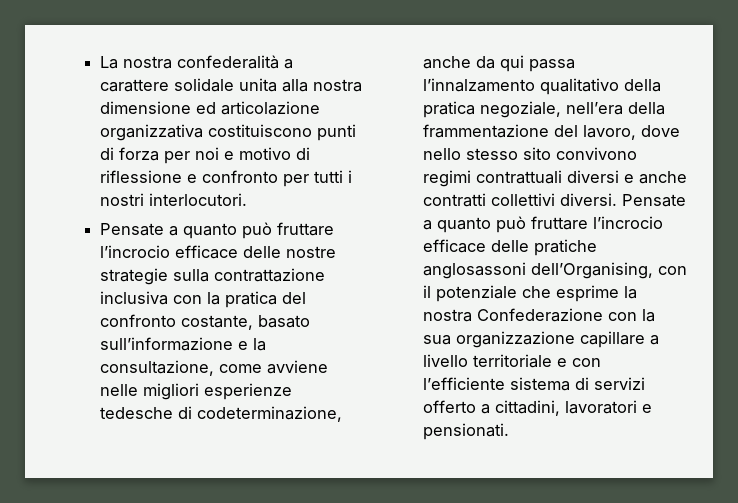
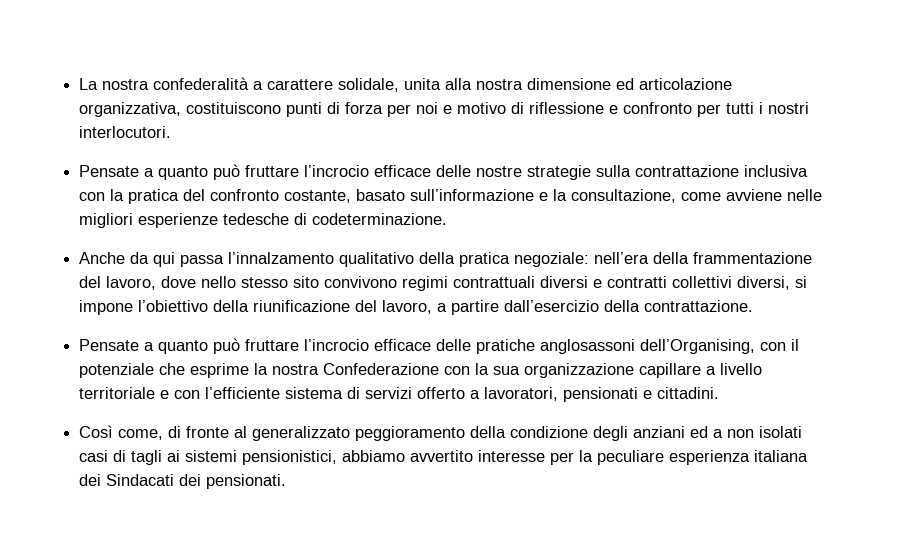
[174,78,235,92] solidale -> [338,78,400,92] solidale,
[100,124,204,141] organizzativa -> [79,102,182,117] organizzativa,
[197,406,343,422] [423,56,472,69] codeterminazione, anche -> [312,213,448,225] [79,252,126,264] codeterminazione. // Anche
[480,101,562,118] negoziale, -> [514,252,590,267] negoziale:
[639,171,688,184] anche -> (603, 283) none
[560,193,618,206] diversi. -> [737,276,808,290] [79,300,754,315] diversi, si impone l’obiettivo della riunificazione del lavoro, a partire dall’esercizio della contrattazione. //
[495,400,653,416] cittadini, lavoratori e -> [484,387,720,402] [79,425,803,441] [79,450,809,465] [79,474,202,486] lavoratori, pensionati e cittadini. // Così come, di fronte al generalizzato peggioramento della condizione degli anziani ed a non isolati casi di tagli ai sistemi pensionistici, abbiamo avvertito interesse per la peculiare esperienza italiana dei Sindacati dei

